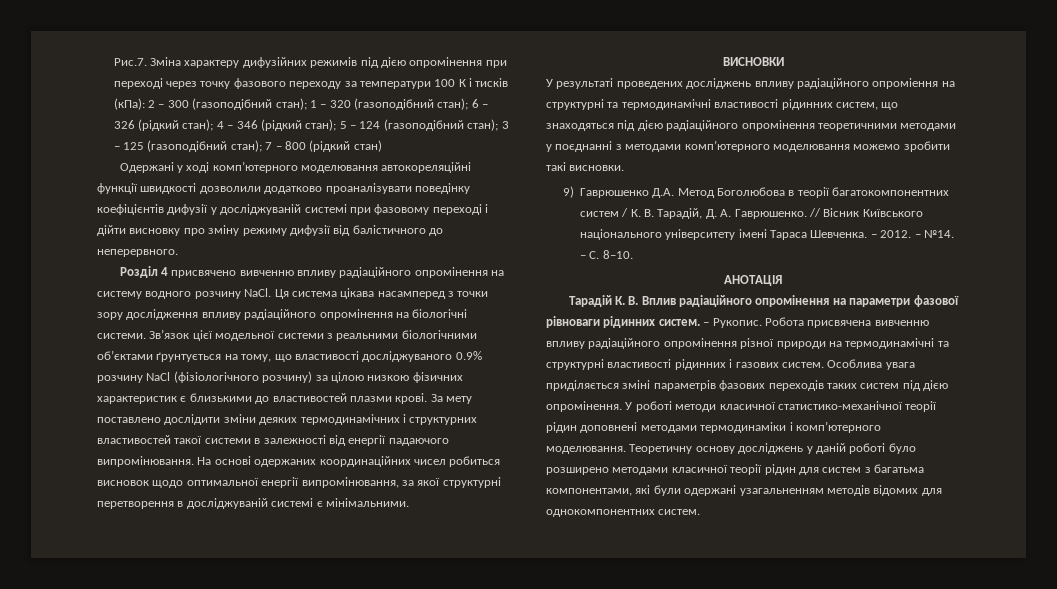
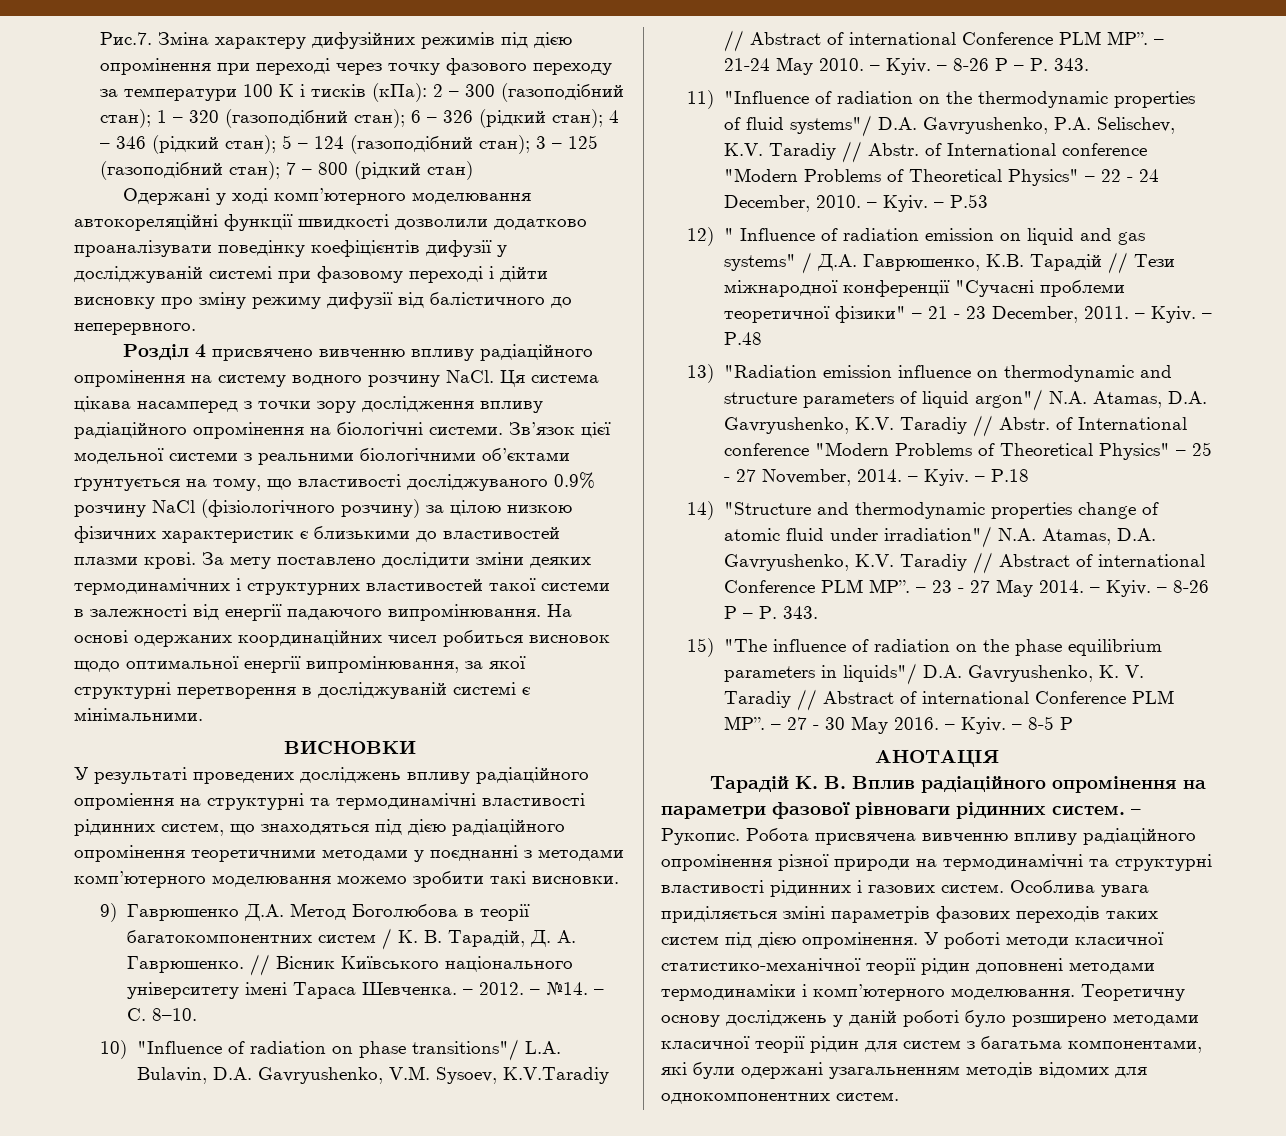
(633, 254) none -> [100,1039,561,1061] [136,1066,609,1084] [723,30,1164,52] [723,57,1089,75] [687,90,1195,109] [723,115,1175,137] [723,141,1147,163] [723,168,1159,186] [723,194,988,212] [687,227,1145,246] [723,252,1175,274] [723,280,1125,297] [723,306,1212,323] [723,332,762,345] [687,364,1172,383] [723,389,1207,411] [723,415,1187,437] [723,442,1212,460] [723,469,1029,486] [687,501,1159,520] [723,526,1156,548] [723,552,1205,574] [723,579,1209,597] [723,606,818,619] [687,638,1162,657] [723,663,1144,685] [723,689,1174,711] [723,716,1073,734] // 10) "Influence of radiation on phase transitions"/ L.A. Bulavin, D.A. Gavryushenko, V.M. Sysoev, K.V.Taradiy // Abstract of international Conference PLM MP”. – 21-24 May 2010. – Kyiv. – 8-26 P – P. 343. // 11) "Influence of radiation on the thermodynamic properties of fluid systems"/ D.A. Gavryushenko, P.A. Selischev, K.V. Taradiy // Abstr. of International conference "Modern Problems of Theoretical Physics" – 22 - 24 December, 2010. – Kyiv. – P.53 // 12) " Influence of radiation emission on liquid and gas systems" / Д.А. Гаврюшенко, К.В. Тарадій // Тези міжнародної конференції "Сучасні проблеми теоретичної фізики" – 21 - 23 December, 2011. – Kyiv. – P.48 // 13) "Radiation emission influence on thermodynamic and structure parameters of liquid argon"/ N.A. Atamas, D.A. Gavryushenko, K.V. Taradiy // Abstr. of International conference "Modern Problems of Theoretical Physics" – 25 - 27 November, 2014. – Kyiv. – P.18 // 14) "Structure and thermodynamic properties change of atomic fluid under irradiation"/ N.A. Atamas, D.A. Gavryushenko, K.V. Taradiy // Abstract of international Conference PLM MP”. – 23 - 27 May 2014. – Kyiv. – 8-26 P – P. 343. // 15) "The influence of radiation on the phase equilibrium parameters in liquids"/ D.A. Gavryushenko, K. V. Taradiy // Abstract of international Conference PLM MP”. – 27 - 30 May 2016. – Kyiv. – 8-5 P

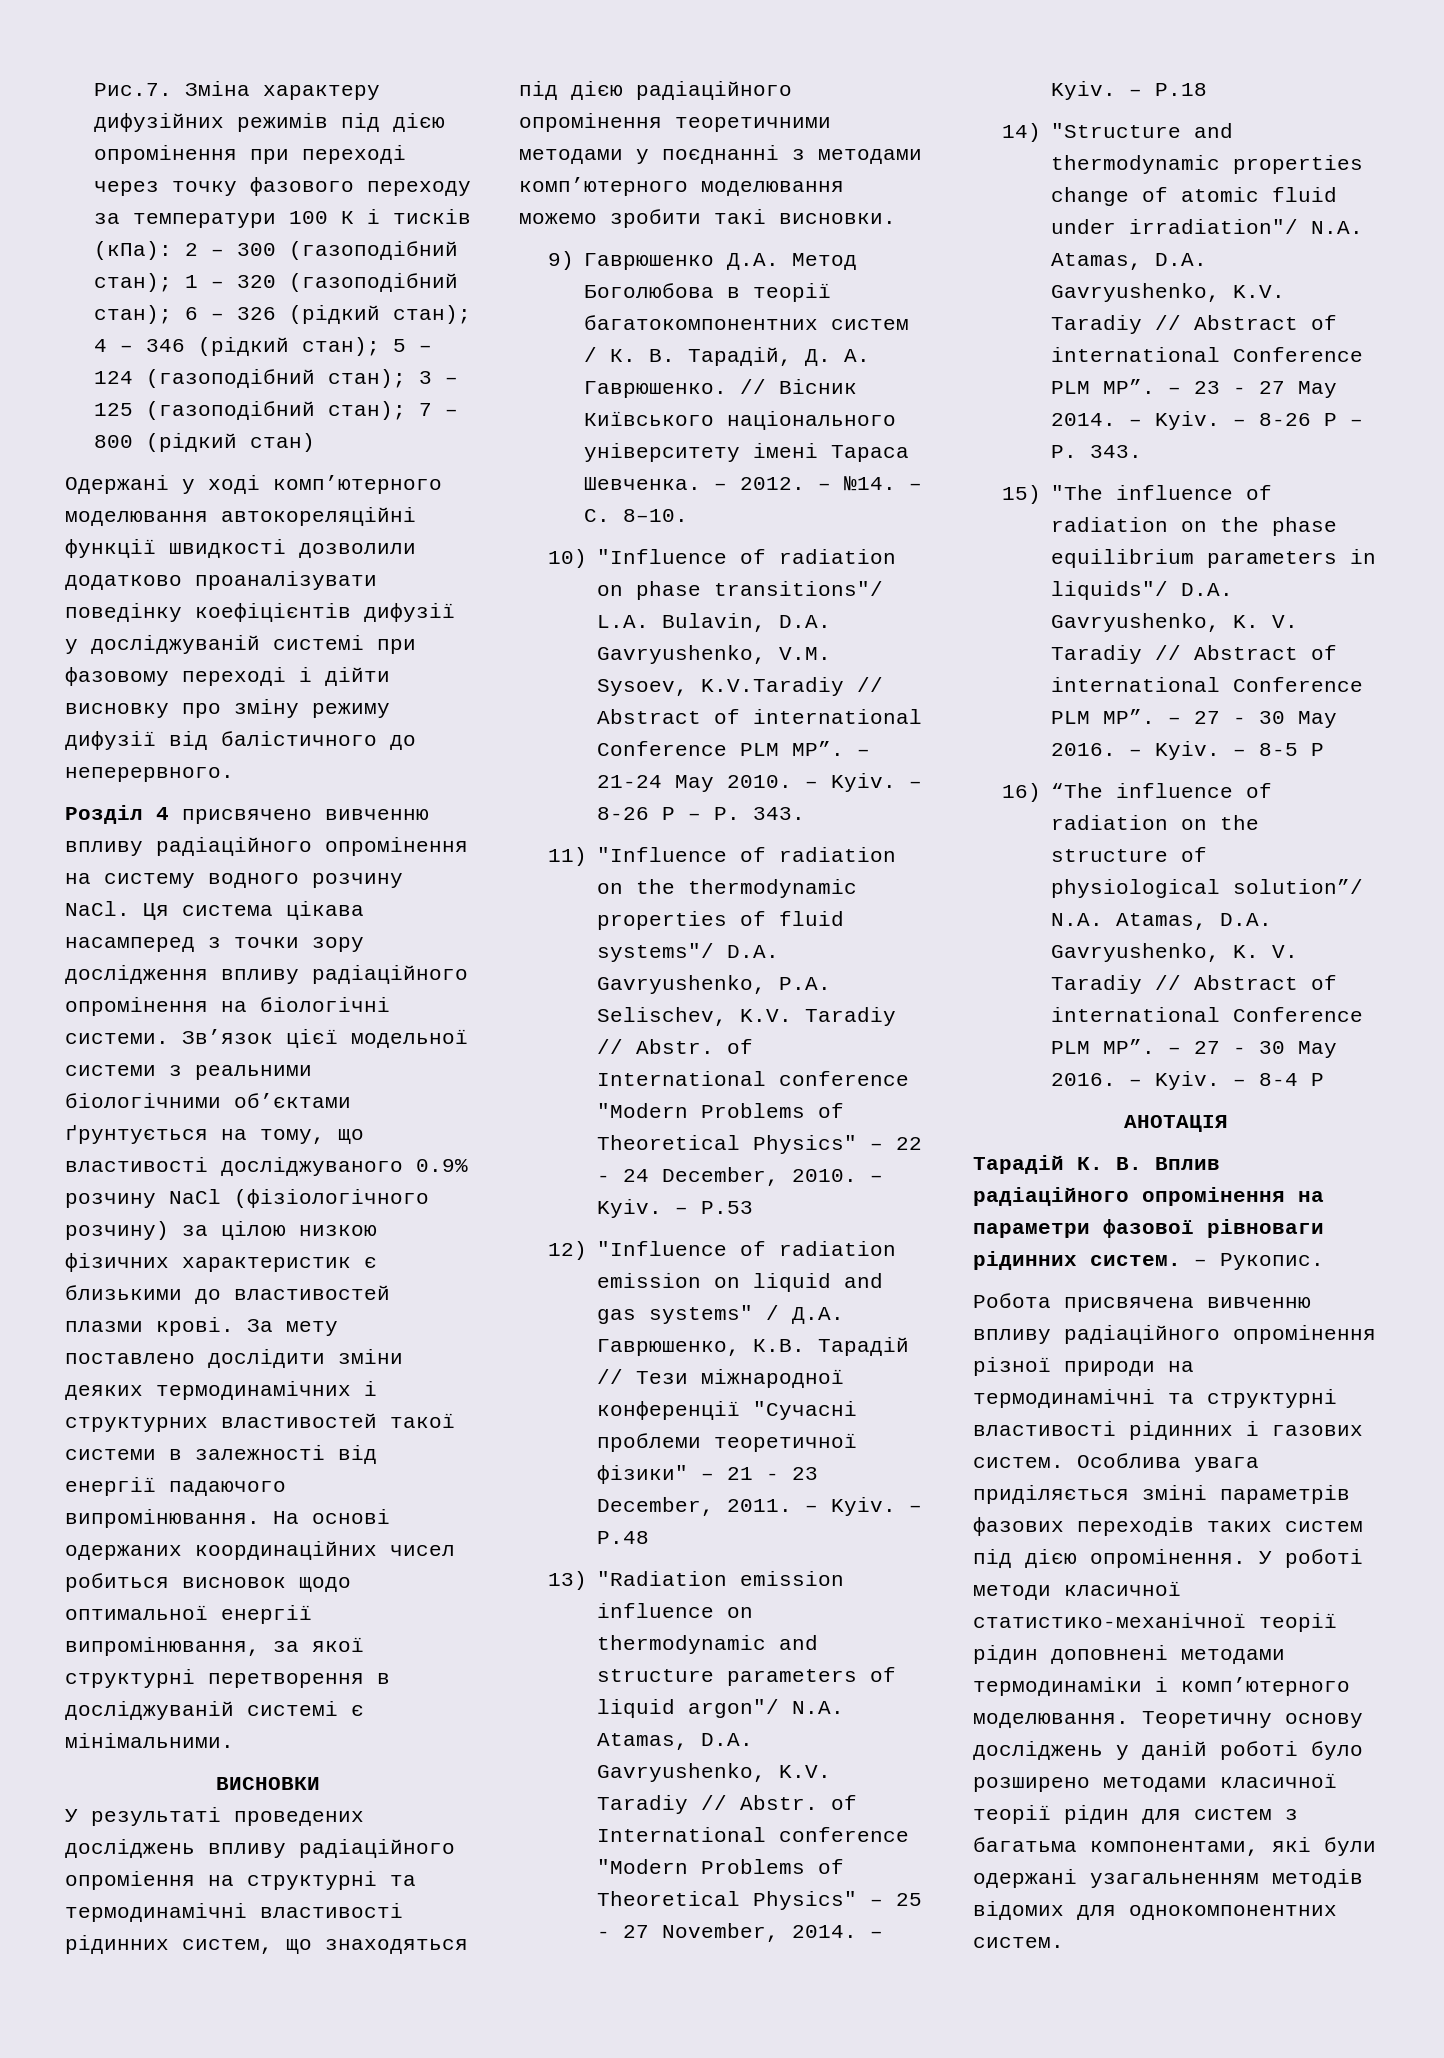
[723,228,815,241] " Influence -> [597,1241,728,1256] "Influence
(1073, 723) none -> [1001,783,1273,802] [1051,815,1260,830] [1051,847,1208,862] [1051,879,1364,898] [1051,913,1273,930] [1051,943,1299,962] [1051,975,1338,994] [1051,1007,1364,1022] [1051,1039,1338,1058] [1051,1071,1325,1090] // 16) “The influence of radiation on the structure of physiological solution”/ N.A. Atamas, D.A. Gavryushenko, K. V. Taradiy // Abstract of international Conference PLM MP”. – 27 - 30 May 2016. – Kyiv. – 8-4 P
(740, 836) none -> (1324, 1261) //

